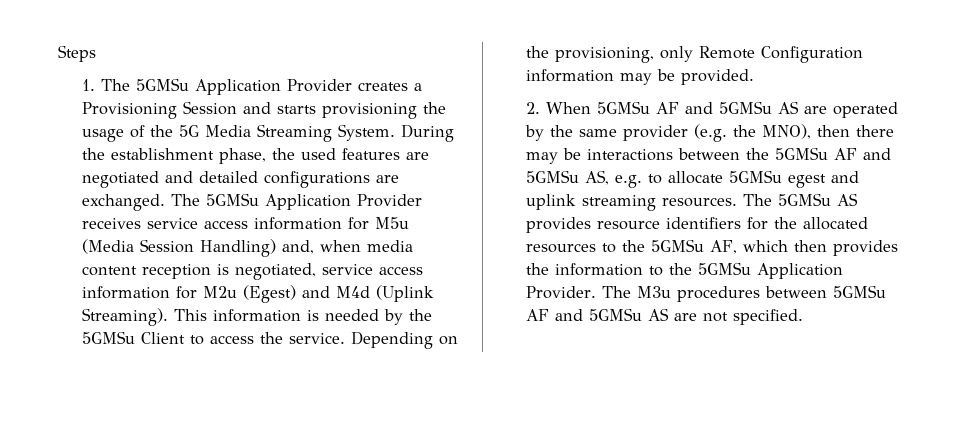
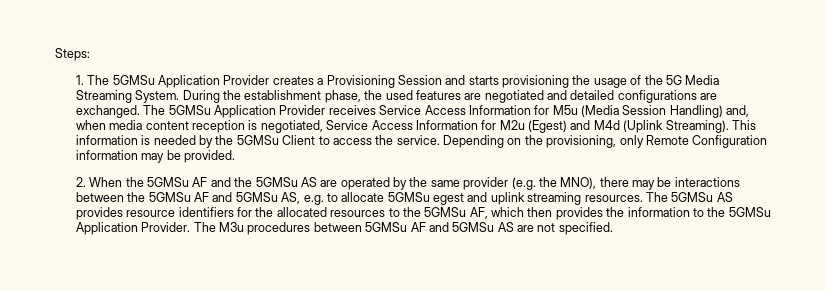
[58,45,96,62] Steps -> [55,48,90,61] Steps:
[146,217,342,230] service access information -> [379,105,531,115] Service Access Information
[321,264,423,275] [81,286,170,299] service access information -> [326,120,478,130] Service Access Information
[596,101,713,114] 5GMSu AF and -> [125,177,253,187] the 5GMSu AF and the
[816,125,850,137] then -> (597, 183) none

